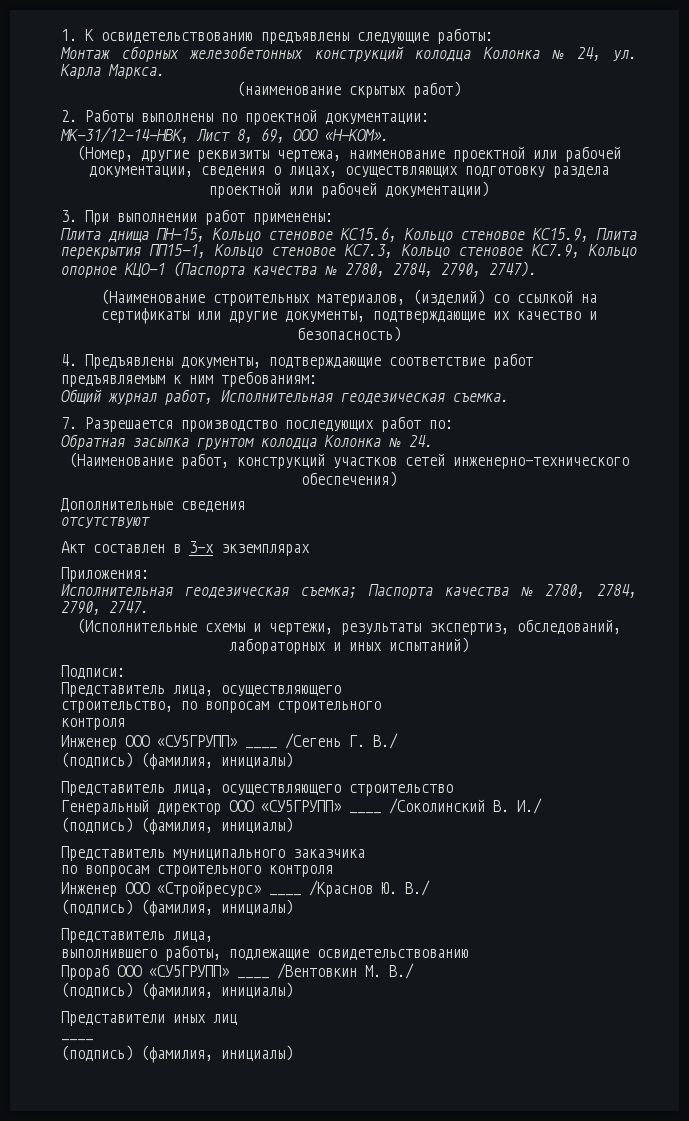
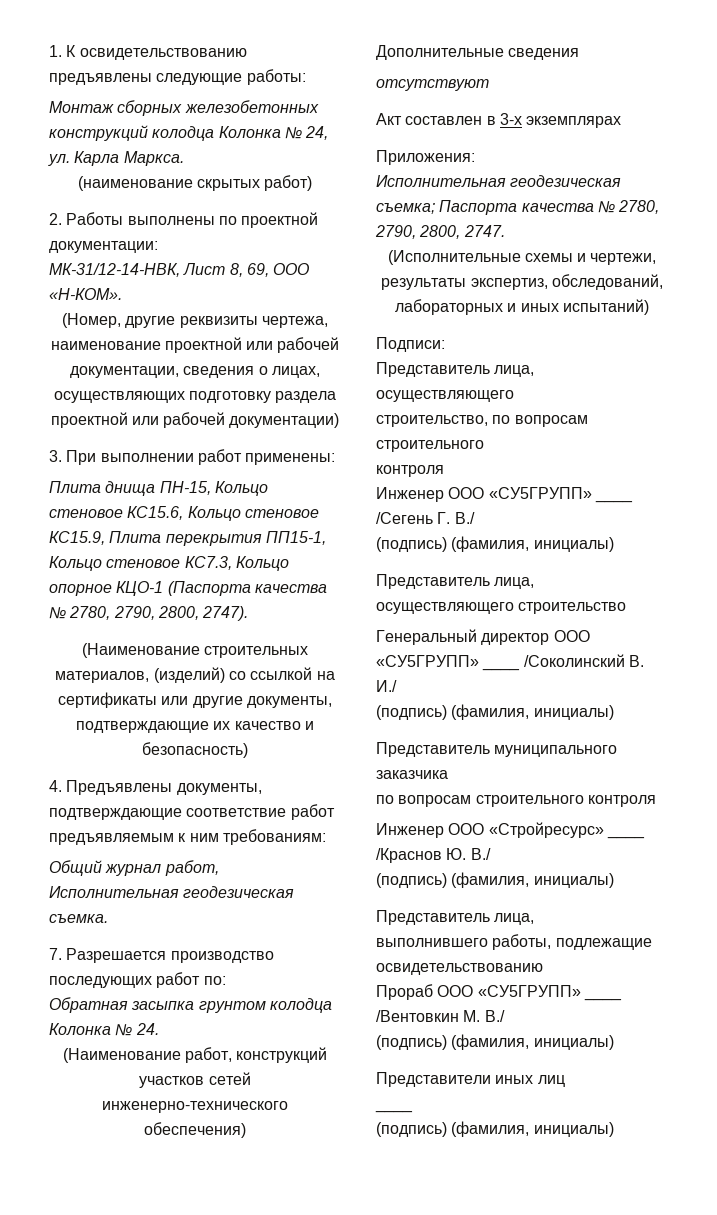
[459,244,637,258] стеновое КС7.9, Кольцо -> (289, 563) none
[393,263,481,277] 2784, 2790, -> [113,606,199,620] 2790, 2800,
[597,584,637,598] [61,601,101,615] 2784, 2790, -> [375,225,461,239] 2790, 2800,

